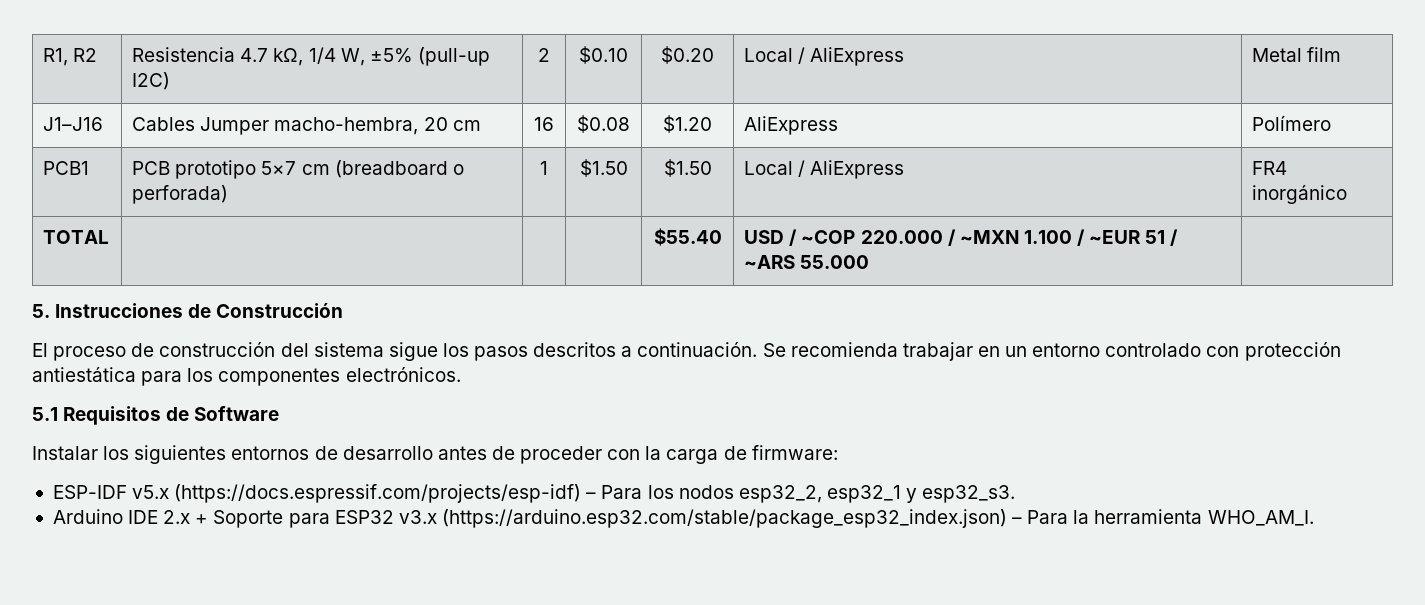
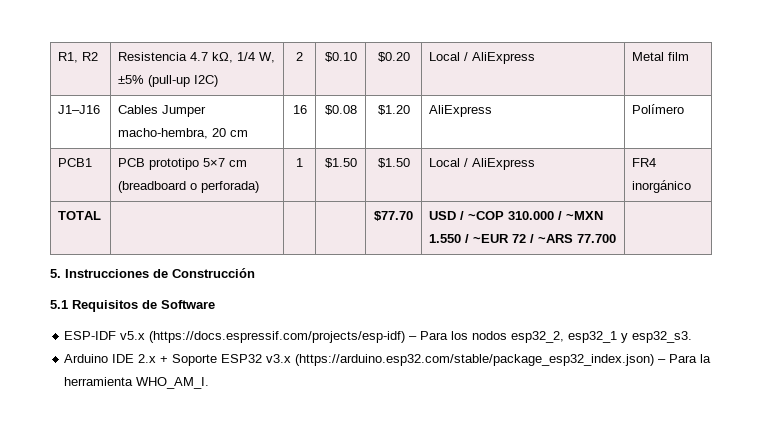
[653,228,722,246] $55.40 -> [374,211,413,221] $77.70
[860,230,943,244] 220.000 -> [508,211,555,220] 310.000
[1023,230,1072,244] 1.100 -> [429,234,462,243] 1.550
[1145,230,1166,244] 51 -> [512,234,527,243] 72
[800,255,870,269] 55.000 -> [577,234,617,243] 77.700
[32,342,1341,361] [32,367,461,386] [32,406,280,425] [32,445,838,464] El proceso de construcción del sistema sigue los pasos descritos a continuación. Se recomienda trabajar en un entorno controlado con protección antiestática para los componentes electrónicos. // 5.1 Requisitos de Software // Instalar los siguientes entornos de desarrollo antes de proceder con la carga de firmware: -> [50,300,215,312] 5.1 Requisitos de Software
[288,513,330,528] para -> (218, 360) none

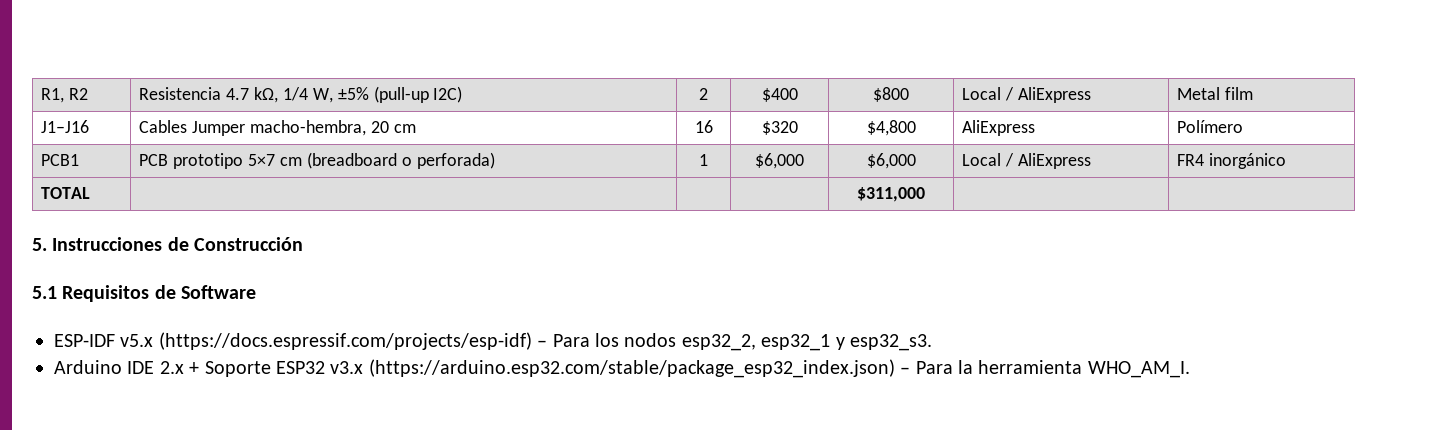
[324,52,357,62] [377,52,410,62] $0.10 | $0.20 -> [761,88,798,102] [873,87,909,102] $400 | $800
[324,105,357,115] [377,105,410,115] $0.08 | $1.20 -> [761,121,798,135] [866,120,916,136] $320 | $4,800
[324,158,357,168] [377,158,410,168] $1.50 | $1.50 -> [755,153,804,169] [866,153,916,169] $6,000 | $6,000
[374,211,413,221] [429,211,604,220] [429,234,617,243] $77.70 | USD / ~COP 310.000 / ~MXN 1.550 / ~EUR 72 / ~ARS 77.700 -> [857,187,925,202] $311,000 |

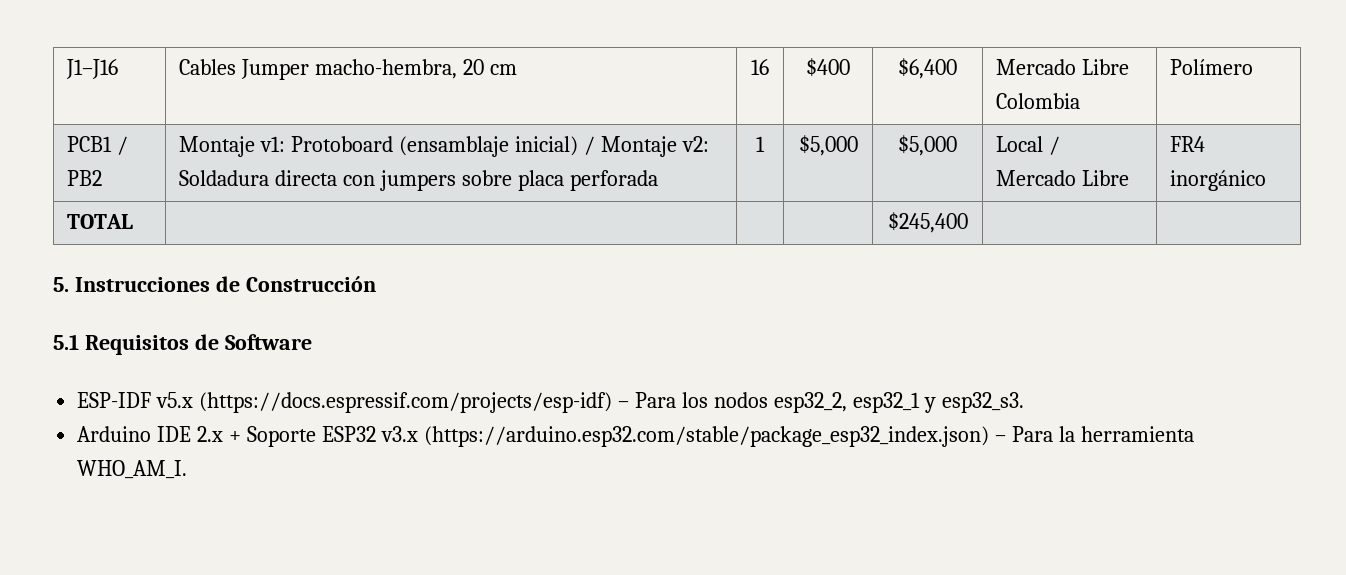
[41,88,89,103] [139,86,463,103] [699,88,708,100] [761,88,798,102] [873,87,909,102] [962,87,1092,103] [1177,87,1254,100] R1, R2 | Resistencia 4.7 kΩ, 1/4 W, ±5% (pull-up I2C) | 2 | $400 | $800 | Local / AliExpress | Metal film // -> (66, 69) none
[761,121,798,135] [866,120,916,136] [962,120,1036,136] [1177,120,1244,133] [41,154,80,166] [139,152,495,169] [699,154,708,166] [755,153,804,169] [866,153,916,169] [962,153,1092,169] $320 | $4,800 | AliExpress | Polímero // PCB1 | PCB prototipo 5×7 cm (breadboard o perforada) | 1 | $6,000 | $6,000 | Local / AliExpress -> [806,58,850,77] [898,58,957,79] [996,59,1130,75] [996,93,1081,109] [1170,59,1254,75] [67,136,129,155] [67,170,103,186] [179,136,709,157] [179,170,658,191] [756,136,765,152] [798,135,858,156] [898,135,957,156] [996,136,1061,155] [996,170,1130,186] $400 | $6,400 | Mercado Libre Colombia | Polímero // PCB1 / PB2 | Montaje v1: Protoboard (ensamblaje inicial) / Montaje v2: Soldadura directa con jumpers sobre placa perforada | 1 | $5,000 | $5,000 | Local / Mercado Libre
[857,187,925,202] $311,000 -> [887,212,968,233] $245,400

